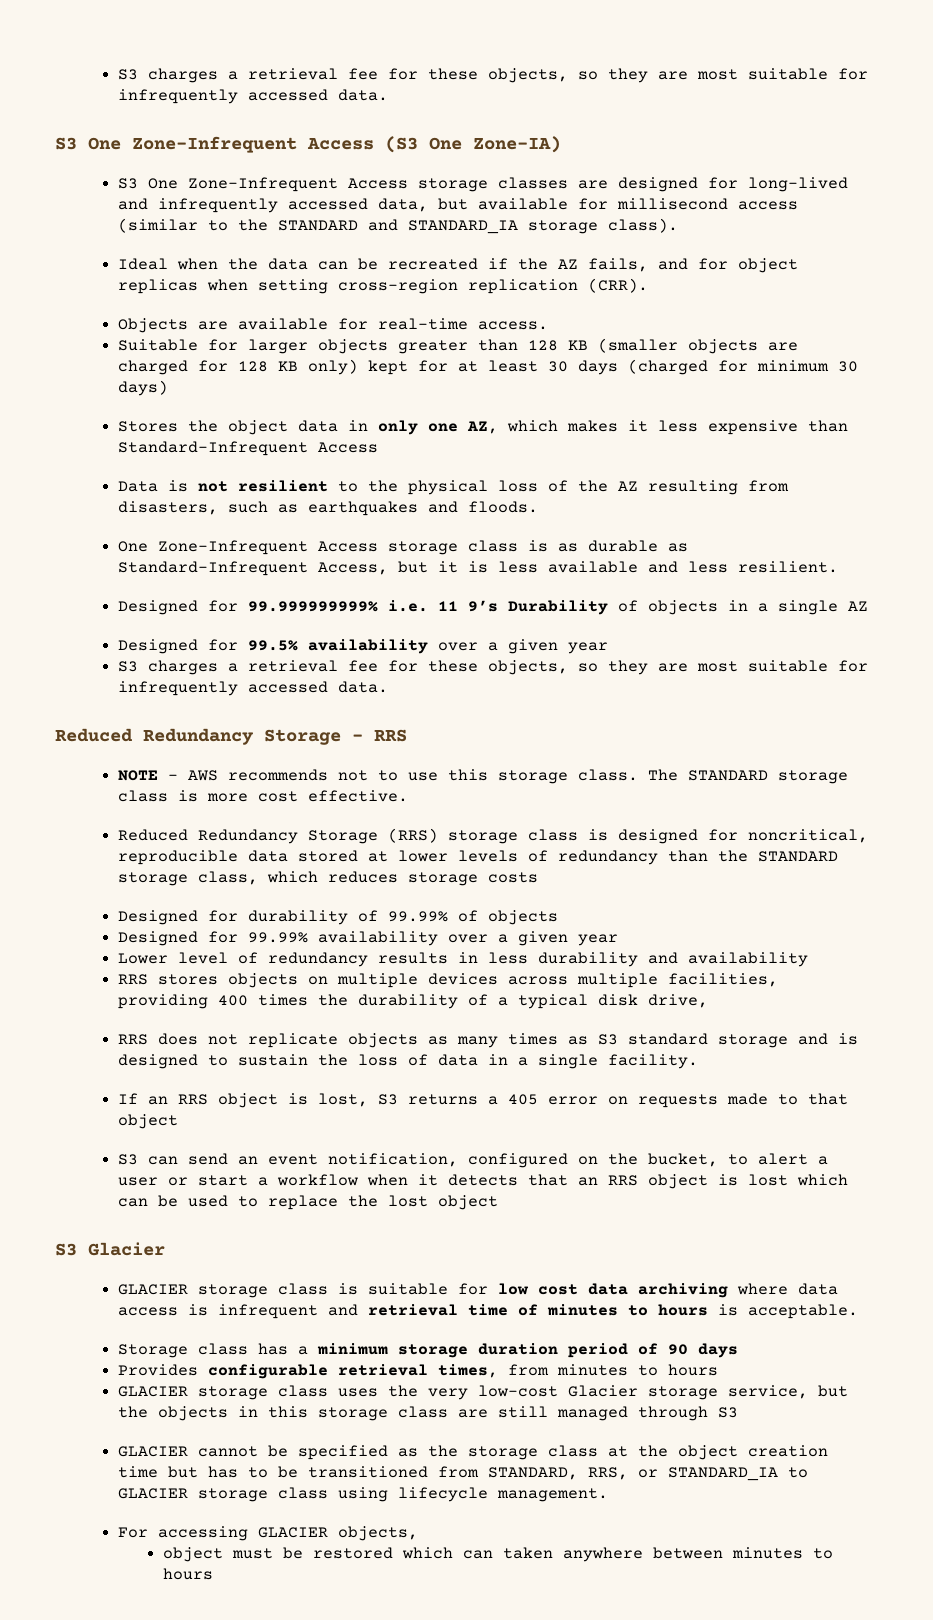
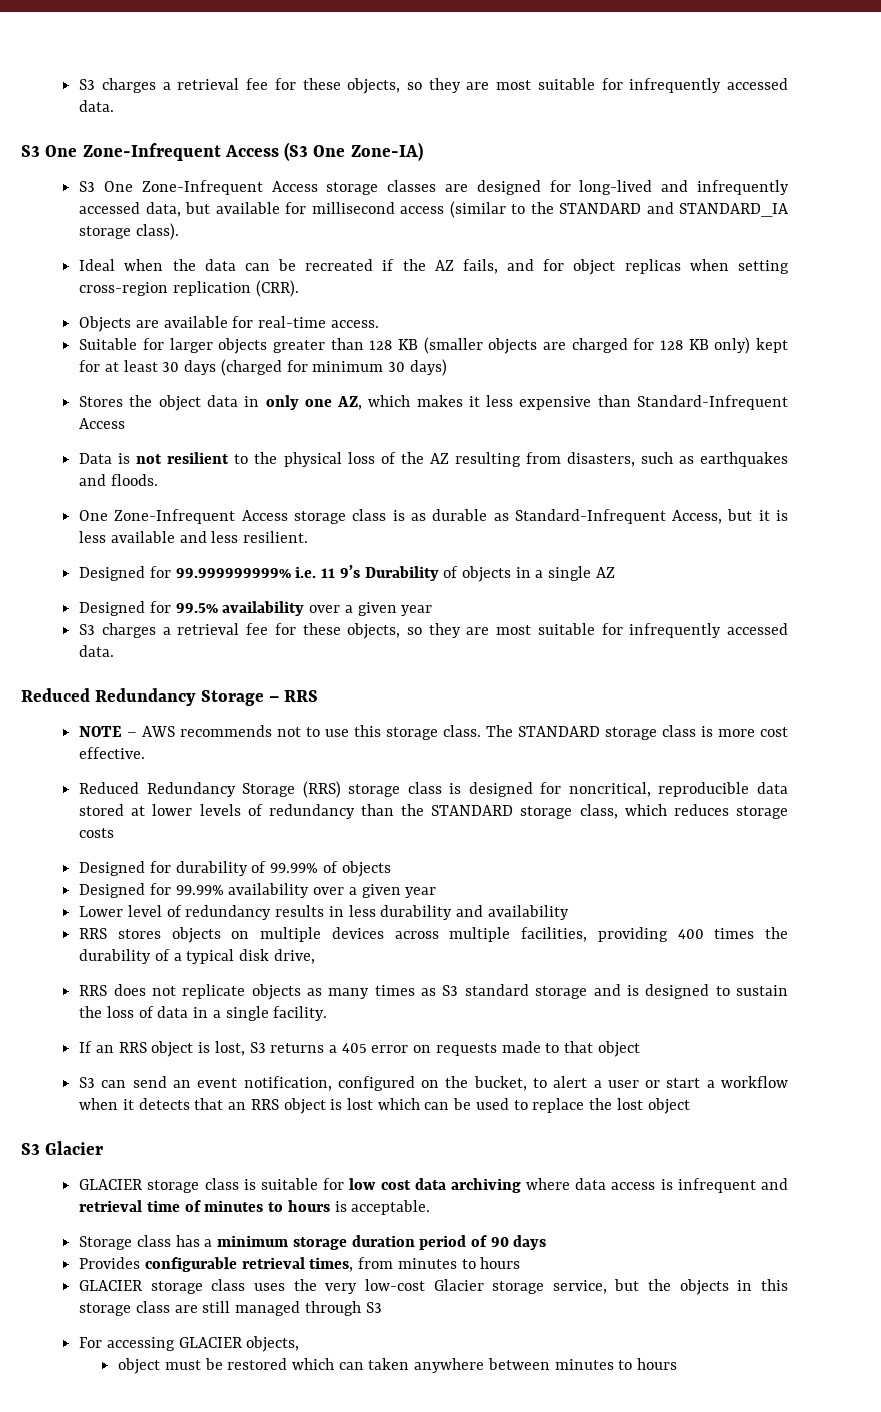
[118,1445,829,1460] [118,1466,809,1481] [118,1487,609,1502] // GLACIER cannot be specified as the storage class at the object creation time but has to be transitioned from STANDARD, RRS, or STANDARD_IA to GLACIER storage class using lifecycle management. -> (382, 1307) none

